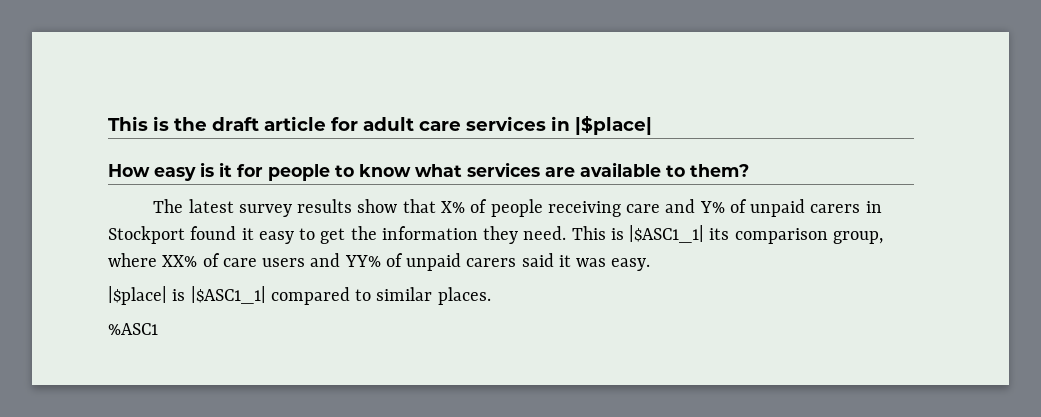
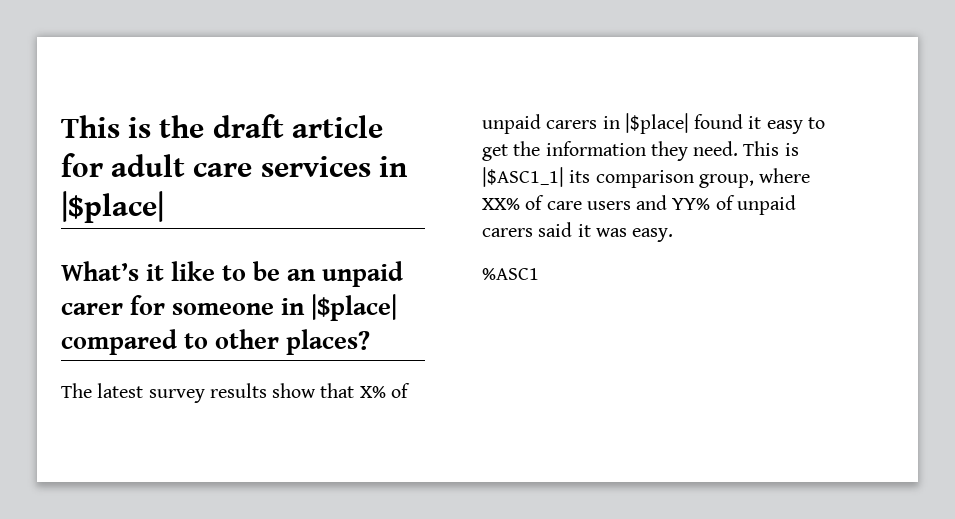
[108,162,749,181] How easy is it for people to know what services are available to them? -> [61,261,404,287] [61,294,398,321] [61,329,371,355] What’s it like to be an unpaid carer for someone in |$place| compared to other places?
[490,199,747,217] people receiving care and Y% of -> (410, 390) none
[108,226,185,244] Stockport -> [624,113,689,134] |$place|
[108,286,491,305] // |$place| is |$ASC1_1| compared to similar places. -> (674, 235) none

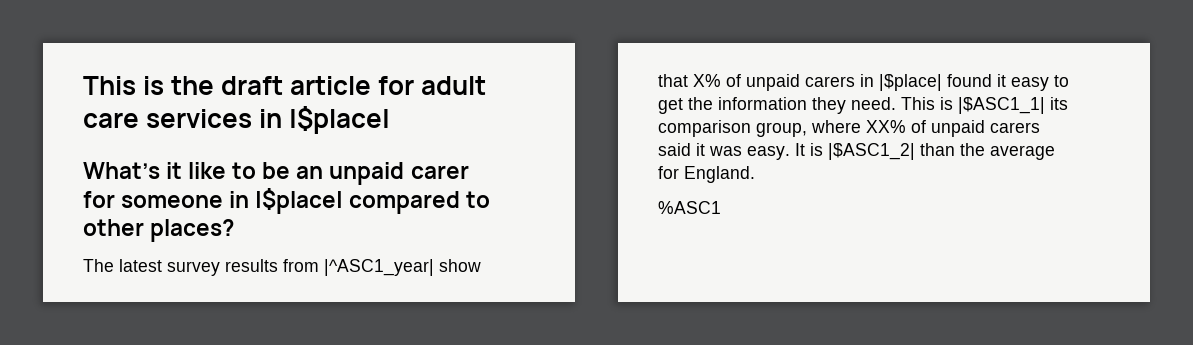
(267, 390) none -> [283,259,434,276] from |^ASC1_year|
[546,195,735,210] care users and YY% of -> (926, 126) none
(674, 235) none -> [795,143,1055,160] [658,166,755,183] It is |$ASC1_2| than the average for England.

